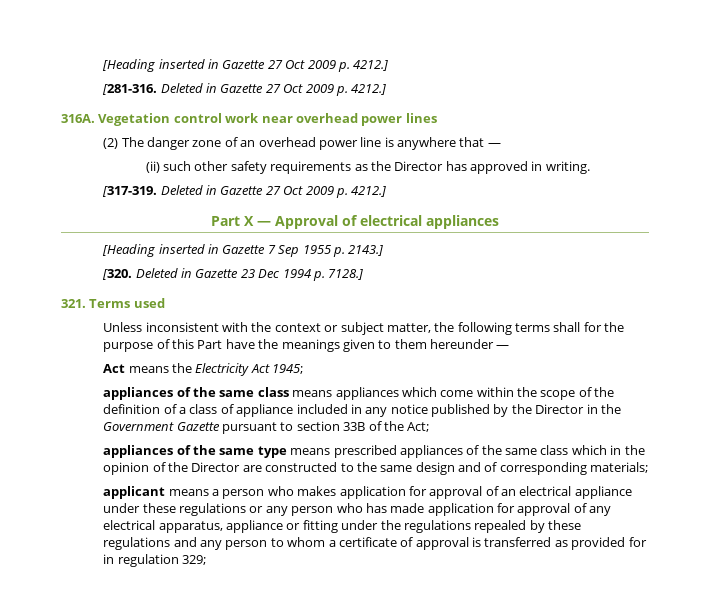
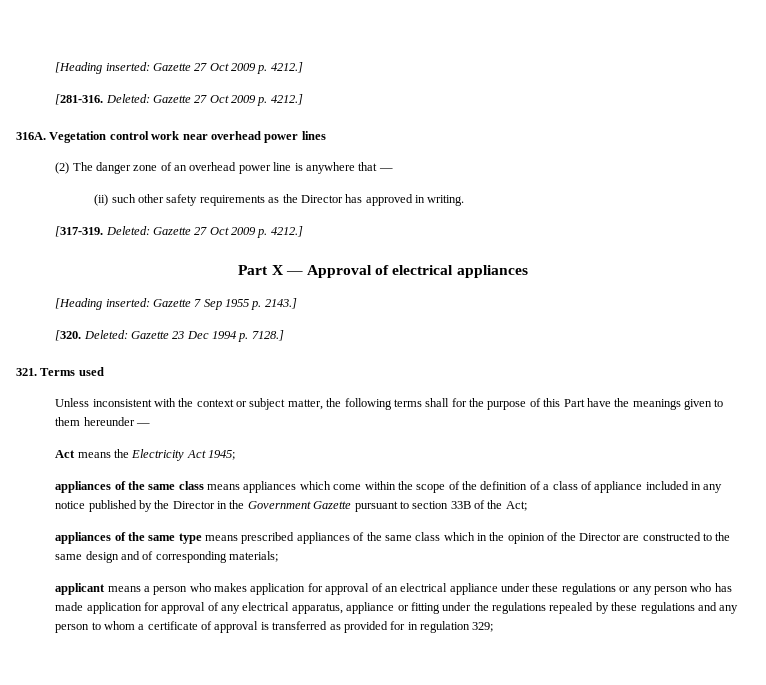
[102,59,220,72] [Heading inserted in -> [55,62,150,74] [Heading inserted:
[160,83,218,93] Deleted in -> [105,94,150,103] Deleted:
[160,185,218,195] Deleted in -> [105,226,150,235] Deleted:
[158,244,220,254] inserted in -> [105,298,150,307] inserted:
[135,268,193,278] Deleted in -> [83,330,128,339] Deleted:

